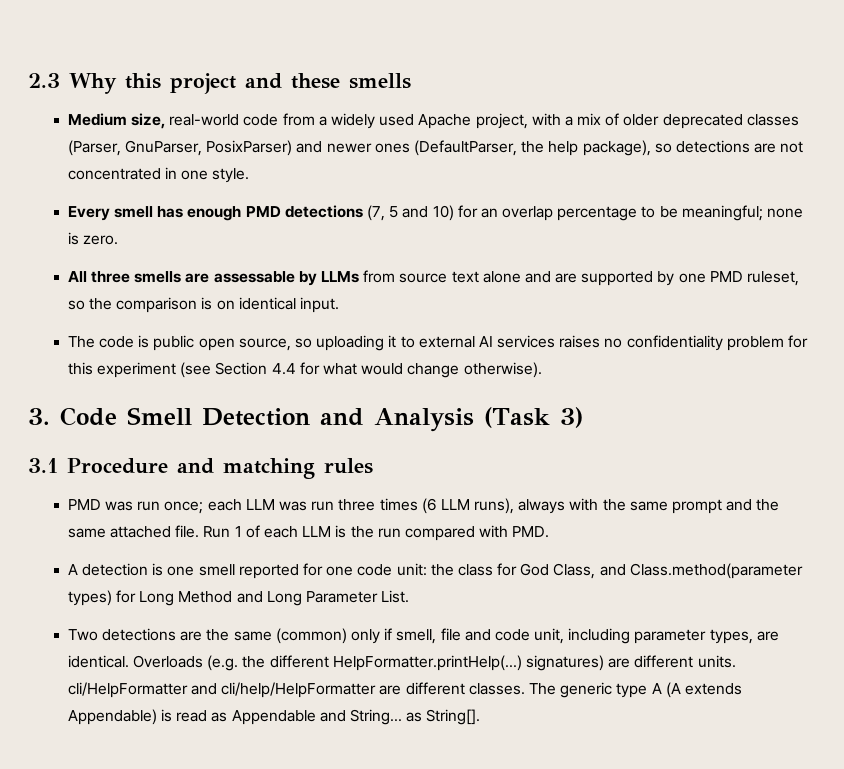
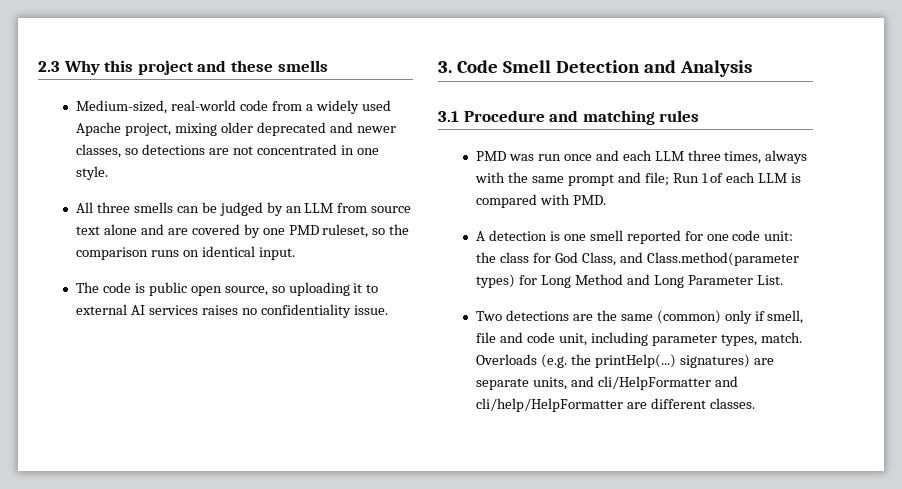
[67,113,166,129] Medium size, -> [76,100,168,114] Medium-sized,
[531,113,799,129] [67,140,651,156] with a mix of older deprecated classes (Parser, GnuParser, PosixParser) and newer ones (DefaultParser, the help package), -> [174,122,396,136] [76,144,122,158] mixing older deprecated and newer classes,
[67,205,804,221] [67,232,119,245] [67,271,359,286] Every smell has enough PMD detections (7, 5 and 10) for an overlap percentage to be meaningful; none is zero. // All three smells are assessable by LLMs -> [76,202,334,216] All three smells can be judged by an LLM
[581,271,654,286] supported -> [191,224,240,235] covered
[201,297,213,310] is -> [151,250,180,257] runs
[726,335,809,351] [67,362,542,378] problem for this experiment (see Section 4.4 for what would change otherwise). -> [353,305,388,315] issue.
[484,407,583,428] (Task 3) -> (752, 68) none
[164,498,515,514] once; each LLM was run three times (6 LLM runs), -> [563,150,762,164] once and each LLM three times,
[756,499,780,511] [67,525,200,538] the same attached file. -> [644,172,669,186] file;
[350,526,401,538] the run -> (802, 178) none
[756,631,779,641] [67,655,129,668] are identical. -> [760,332,802,343] match.
[269,655,736,671] different HelpFormatter.printHelp(...) signatures) are different units. -> [594,354,774,368] [476,376,594,390] printHelp(...) signatures) are separate units, and
[528,682,742,698] [67,709,481,725] The generic type A (A extends Appendable) is read as Appendable and String... as String[]. -> (755, 403) none

